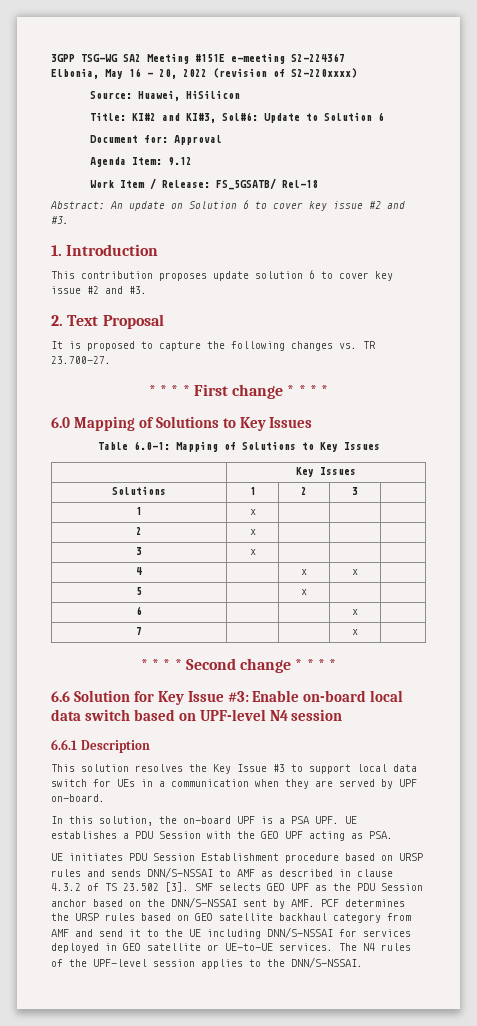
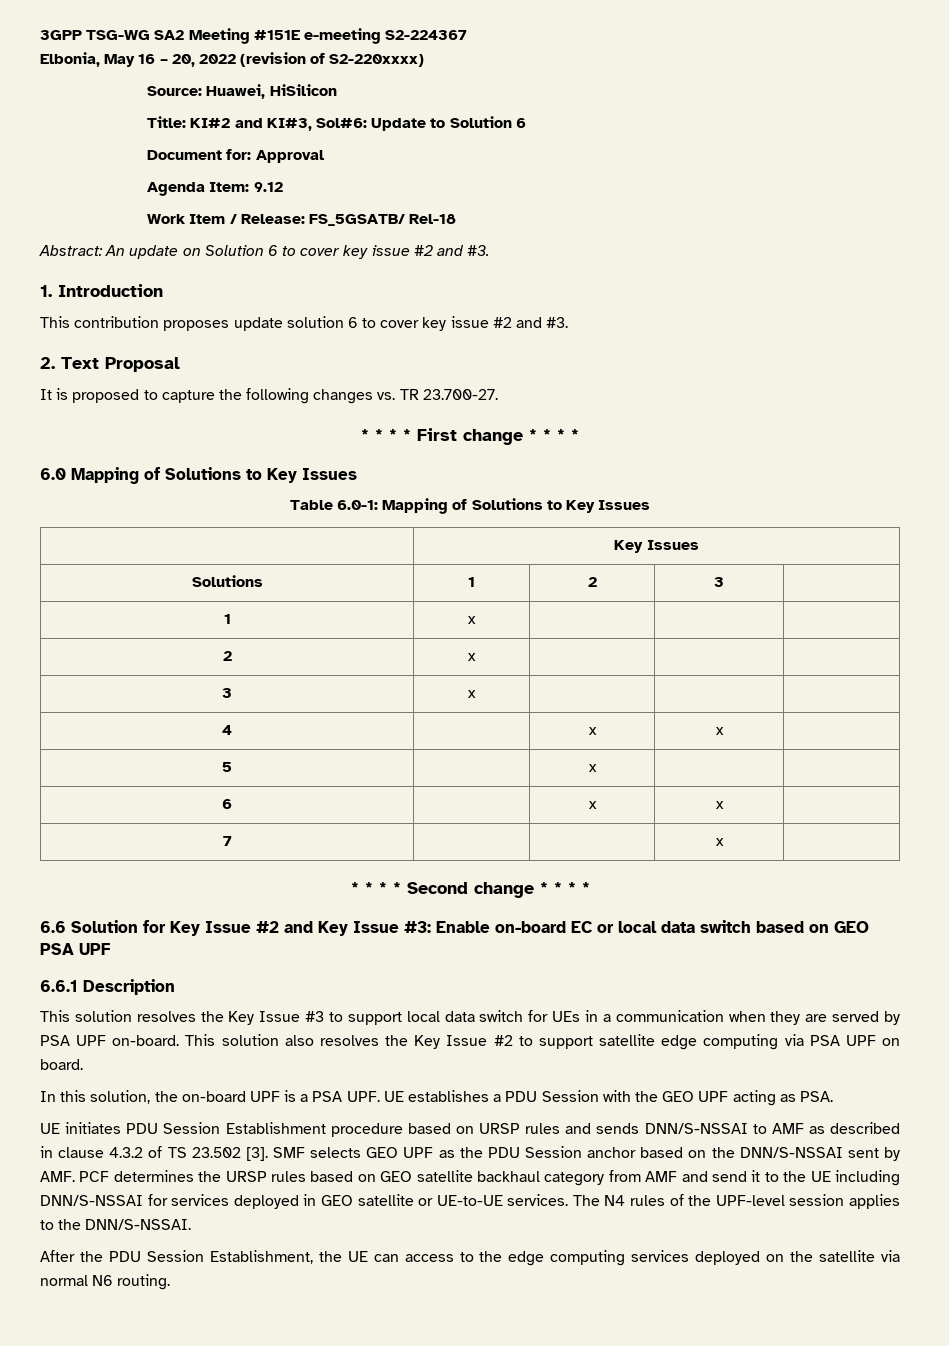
(142, 610) none -> [588,801,597,809] x
(224, 696) none -> [256,921,399,936] #2 and Key Issue
(367, 696) none -> [571,921,614,933] EC or
[199,709,343,721] UPF-level N4 session -> [834,921,869,933] [40,943,110,955] GEO PSA UPF
(393, 784) none -> [40,1035,70,1046] PSA
(105, 798) none -> [185,1034,900,1050] [40,1059,83,1070] This solution also resolves the Key Issue #2 to support satellite edge computing via PSA UPF on board.
(363, 962) none -> [40,1250,901,1266] [40,1274,171,1290] // After the PDU Session Establishment, the UE can access to the edge computing services deployed on the satellite via normal N6 routing.

